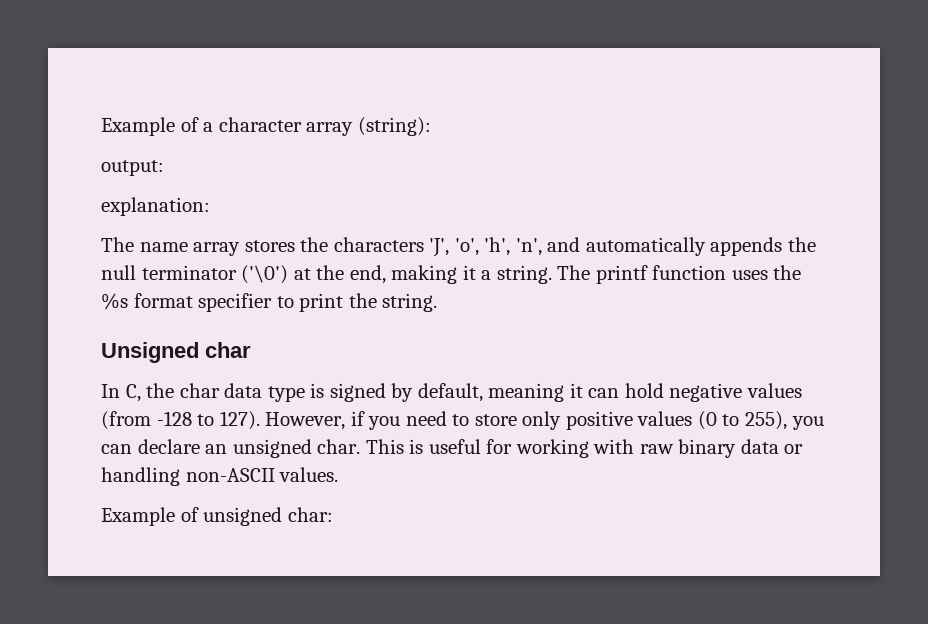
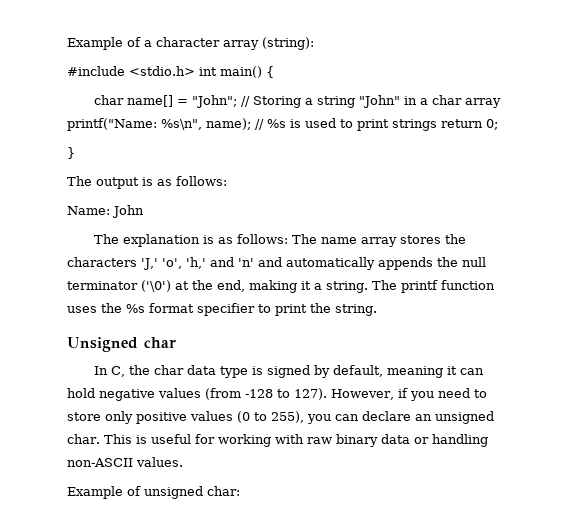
[101,160,164,176] [101,197,210,216] output: // explanation: // -> [67,66,274,78] [93,95,501,108] [67,118,498,131] [67,147,75,159] [67,176,227,189] [67,205,144,218] [93,234,288,247] #include <stdio.h> int main() { // char name[] = "John"; // Storing a string "John" in a char array printf("Name: %s\n", name); // %s is used to print strings return 0; // } // The output is as follows: // Name: John // The explanation is as follows:
[429,237,542,257] 'J', 'o', 'h', 'n', -> [141,257,254,270] 'J,' 'o', 'h,' and 'n'

